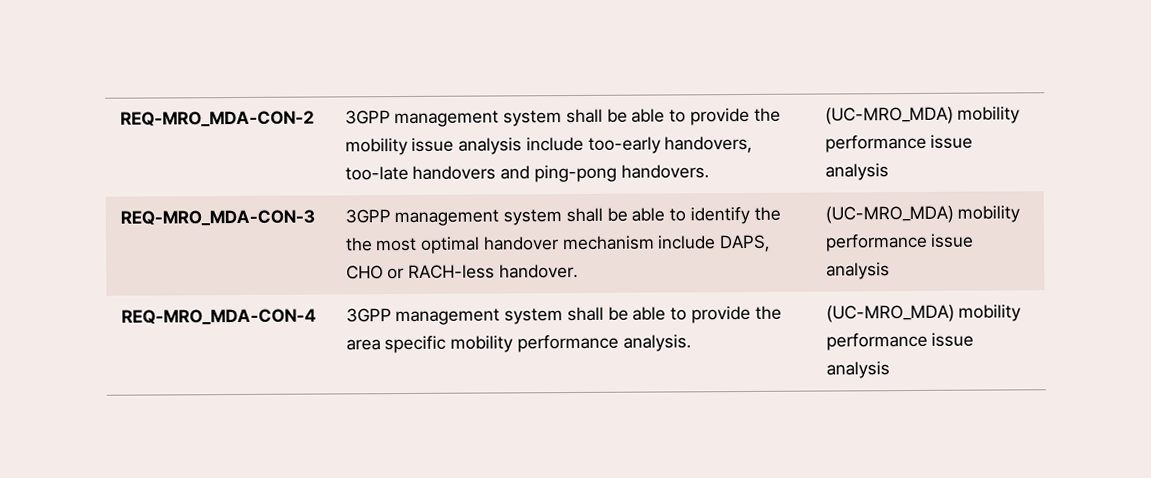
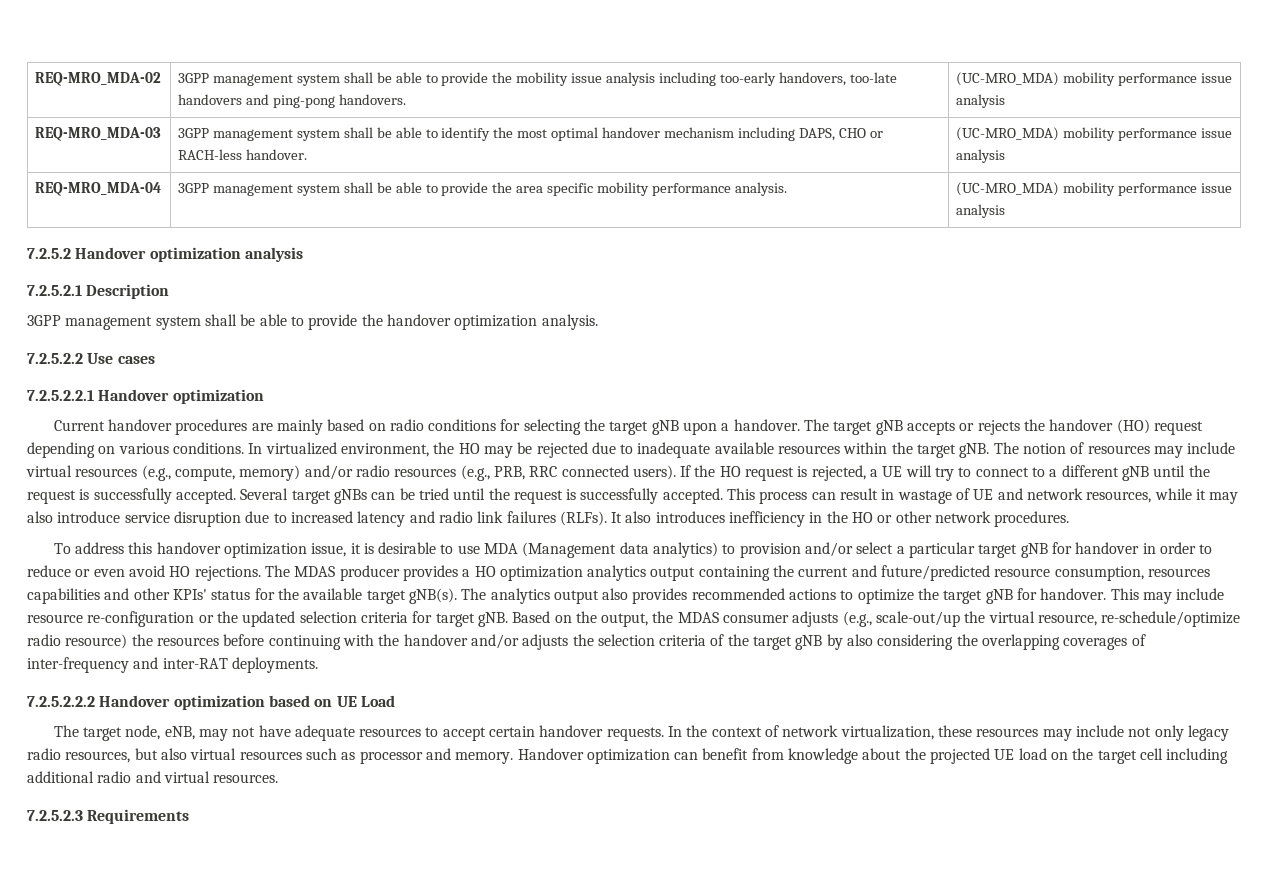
[119,110,315,127] REQ-MRO_MDA-CON-2 -> [35,72,162,86] REQ-MRO_MDA-02
[525,136,584,152] include -> [659,72,717,86] including
[119,209,315,226] REQ-MRO_MDA-CON-3 -> [35,127,162,141] REQ-MRO_MDA-03
[344,237,373,252] the -> (514, 132) none
[657,235,717,250] include -> [737,127,795,141] including
[120,308,317,325] REQ-MRO_MDA-CON-4 -> [35,182,162,196] REQ-MRO_MDA-04
(890, 370) none -> [27,247,303,262] [27,284,170,299] [27,314,598,330] [27,353,155,364] [27,389,264,404] [53,419,1203,435] [27,442,1236,458] [26,465,1210,481] [27,488,1239,504] [27,511,1070,527] [53,542,1213,558] [27,565,1211,581] [27,588,1225,604] [27,611,1241,627] [27,634,1146,650] [27,657,318,673] [27,695,395,710] [53,725,1229,741] [27,748,1229,764] [27,771,279,783] [27,809,190,824] // 7.2.5.2 Handover optimization analysis // 7.2.5.2.1 Description // 3GPP management system shall be able to provide the handover optimization analysis. // 7.2.5.2.2 Use cases // 7.2.5.2.2.1 Handover optimization // Current handover procedures are mainly based on radio conditions for selecting the target gNB upon a handover. The target gNB accepts or rejects the handover (HO) request depending on various conditions. In virtualized environment, the HO may be rejected due to inadequate available resources within the target gNB. The notion of resources may include virtual resources (e.g., compute, memory) and/or radio resources (e.g., PRB, RRC connected users). If the HO request is rejected, a UE will try to connect to a different gNB until the request is successfully accepted. Several target gNBs can be tried until the request is successfully accepted. This process can result in wastage of UE and network resources, while it may also introduce service disruption due to increased latency and radio link failures (RLFs). It also introduces inefficiency in the HO or other network procedures. // To address this handover optimization issue, it is desirable to use MDA (Management data analytics) to provision and/or select a particular target gNB for handover in order to reduce or even avoid HO rejections. The MDAS producer provides a HO optimization analytics output containing the current and future/predicted resource consumption, resources capabilities and other KPIs' status for the available target gNB(s). The analytics output also provides recommended actions to optimize the target gNB for handover. This may include resource re-configuration or the updated selection criteria for target gNB. Based on the output, the MDAS consumer adjusts (e.g., scale-out/up the virtual resource, re-schedule/optimize radio resource) the resources before continuing with the handover and/or adjusts the selection criteria of the target gNB by also considering the overlapping coverages of inter-frequency and inter-RAT deployments. // 7.2.5.2.2.2 Handover optimization based on UE Load // The target node, eNB, may not have adequate resources to accept certain handover requests. In the context of network virtualization, these resources may include not only legacy radio resources, but also virtual resources such as processor and memory. Handover optimization can benefit from knowledge about the projected UE load on the target cell including additional radio and virtual resources. // 7.2.5.2.3 Requirements

